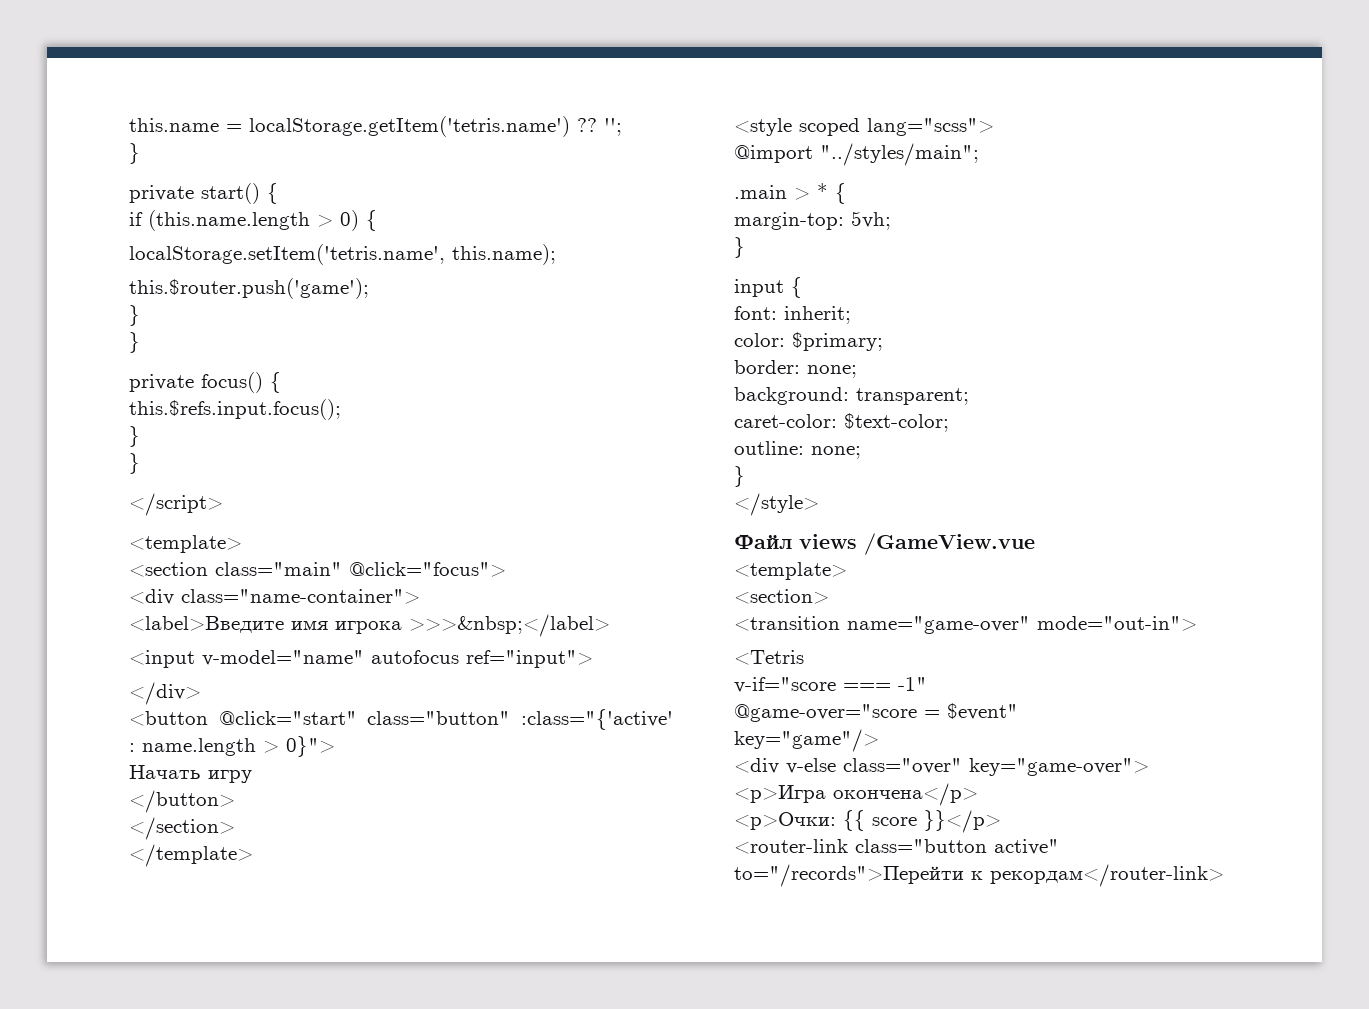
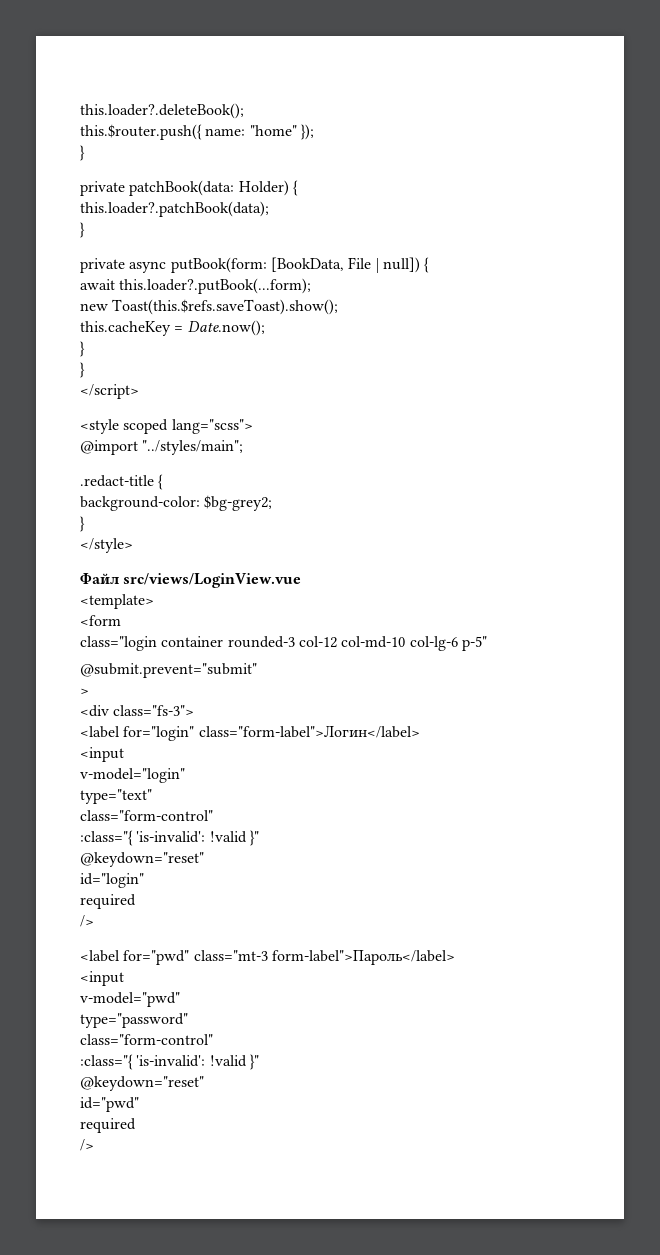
[129,116,622,137] [129,143,140,164] [129,183,278,204] [129,210,377,231] [129,244,556,265] [129,278,369,299] [129,305,140,326] [129,332,140,353] [129,372,281,393] [129,399,341,420] [129,426,140,447] [129,453,140,474] [129,493,223,516] [129,535,242,553] [129,562,506,577] [129,589,420,605] [129,614,610,637] [129,650,593,668] [129,682,201,705] [129,709,673,730] [129,736,335,757] [129,765,252,783] [129,790,235,813] [129,817,235,840] [129,844,253,867] this.name = localStorage.getItem('tetris.name') ?? ''; // } // private start() { // if (this.name.length > 0) { // localStorage.setItem('tetris.name', this.name); // this.$router.push('game'); // } // } // private focus() { // this.$refs.input.focus(); // } // } // </script> // <template> // <section class="main" @click="focus"> // <div class="name-container"> // <label>Введите имя игрока >>>&nbsp;</label> // <input v-model="name" autofocus ref="input"> // </div> // <button @click="start" class="button" :class="{'active' : name.length > 0}"> // Начать игру // </button> // </section> // </template> -> [80,103,244,119] [80,124,314,140] [80,145,85,161] [80,180,298,196] [80,201,269,217] [80,222,85,238] [80,257,430,273] [80,278,312,294] [80,299,339,315] [80,320,265,336] [80,341,85,357] [80,362,85,378] [80,384,139,399] this.loader?.deleteBook(); // this.$router.push({ name: "home" }); // } // private patchBook(data: Holder) { // this.loader?.patchBook(data); // } // private async putBook(form: [BookData, File | null]) { // await this.loader?.putBook(...form); // new Toast(this.$refs.saveToast).show(); // this.cacheKey = Date.now(); // } // } // </script>
[734,183,846,204] [734,211,891,230] [734,237,745,258] [734,277,802,298] [734,306,851,324] [734,332,883,351] [734,360,857,378] [734,387,969,405] [734,413,949,432] [734,441,861,459] .main > * { // margin-top: 5vh; // } // input { // font: inherit; // color: $primary; // border: none; // background: transparent; // caret-color: $text-color; // outline: none; -> [80,474,164,490] [80,495,273,511] .redact-title { // background-color: $bg-grey2;
[799,533,1035,555] [734,562,847,580] [734,589,829,604] [734,616,1197,634] [734,650,804,665] [734,677,927,693] [734,703,1018,722] [734,729,879,752] [734,758,1149,776] [734,783,978,806] [734,810,1001,833] [734,839,1059,855] [734,864,1224,887] views /GameView.vue // <template> // <section> // <transition name="game-over" mode="out-in"> // <Tetris // v-if="score === -1" // @game-over="score = $event" // key="game"/> // <div v-else class="over" key="game-over"> // <p>Игра окончена</p> // <p>Очки: {{ score }}</p> // <router-link class="button active" to="/records">Перейти к рекордам</router-link> -> [123,573,302,588] [80,594,154,609] [80,615,121,626] [80,636,487,651] [80,663,257,678] [80,688,89,695] [80,705,195,717] [80,725,420,741] [80,747,124,762] [80,768,185,783] [80,789,152,804] [80,810,213,821] [80,830,259,846] [80,852,204,867] [80,873,144,888] [80,894,136,909] [80,915,94,927] [80,950,455,965] [80,971,124,986] [80,992,180,1007] [80,1013,188,1028] [80,1034,213,1045] [80,1054,259,1070] [80,1076,204,1091] [80,1097,139,1112] [80,1118,136,1133] [80,1139,94,1151] src/views/LoginView.vue // <template> // <form // class="login container rounded-3 col-12 col-md-10 col-lg-6 p-5" // @submit.prevent="submit" // > // <div class="fs-3"> // <label for="login" class="form-label">Логин</label> // <input // v-model="login" // type="text" // class="form-control" // :class="{ 'is-invalid': !valid }" // @keydown="reset" // id="login" // required // /> // <label for="pwd" class="mt-3 form-label">Пароль</label> // <input // v-model="pwd" // type="password" // class="form-control" // :class="{ 'is-invalid': !valid }" // @keydown="reset" // id="pwd" // required // />

